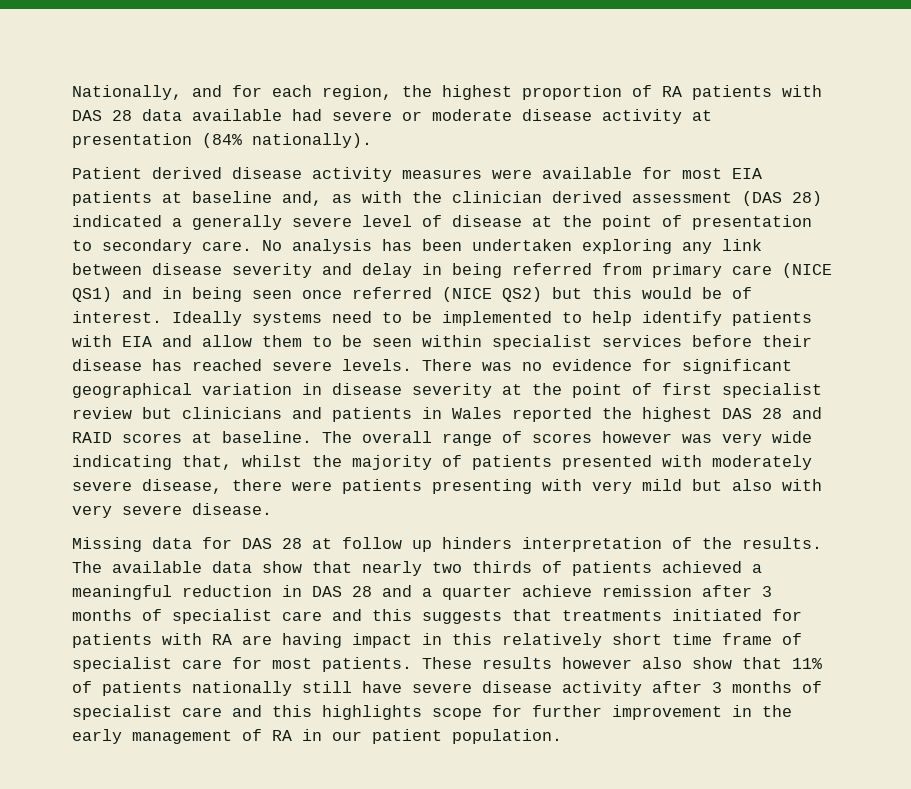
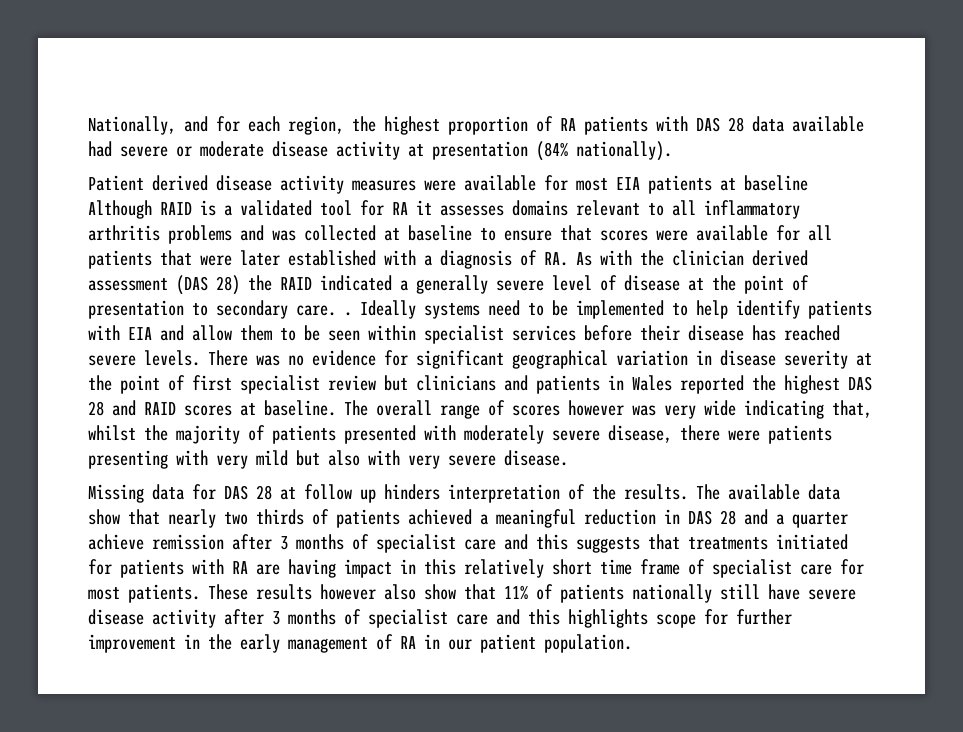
[282,191,352,206] and, as -> [88,200,800,219] [88,225,832,244] [88,250,592,269] Although RAID is a validated tool for RA it assesses domains relevant to all inflammatory arthritis problems and was collected at baseline to ensure that scores were available for all patients that were later established with a diagnosis of RA. As
(822, 198) none -> [248,275,312,291] the RAID
[262,239,762,254] [72,263,832,278] [72,287,752,302] [72,311,162,323] No analysis has been undertaken exploring any link between disease severity and delay in being referred from primary care (NICE QS1) and in being seen once referred (NICE QS2) but this would be of interest. -> [344,312,352,316] .

